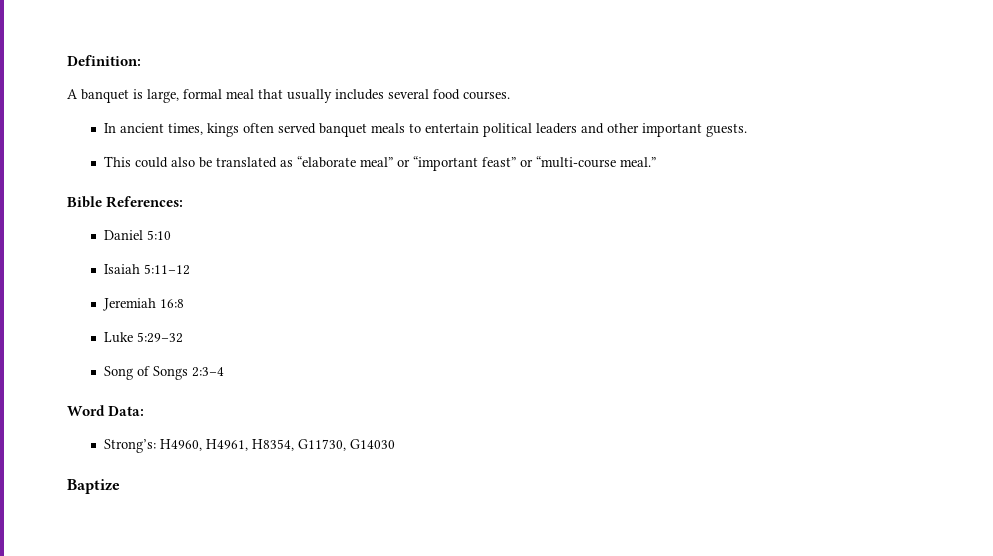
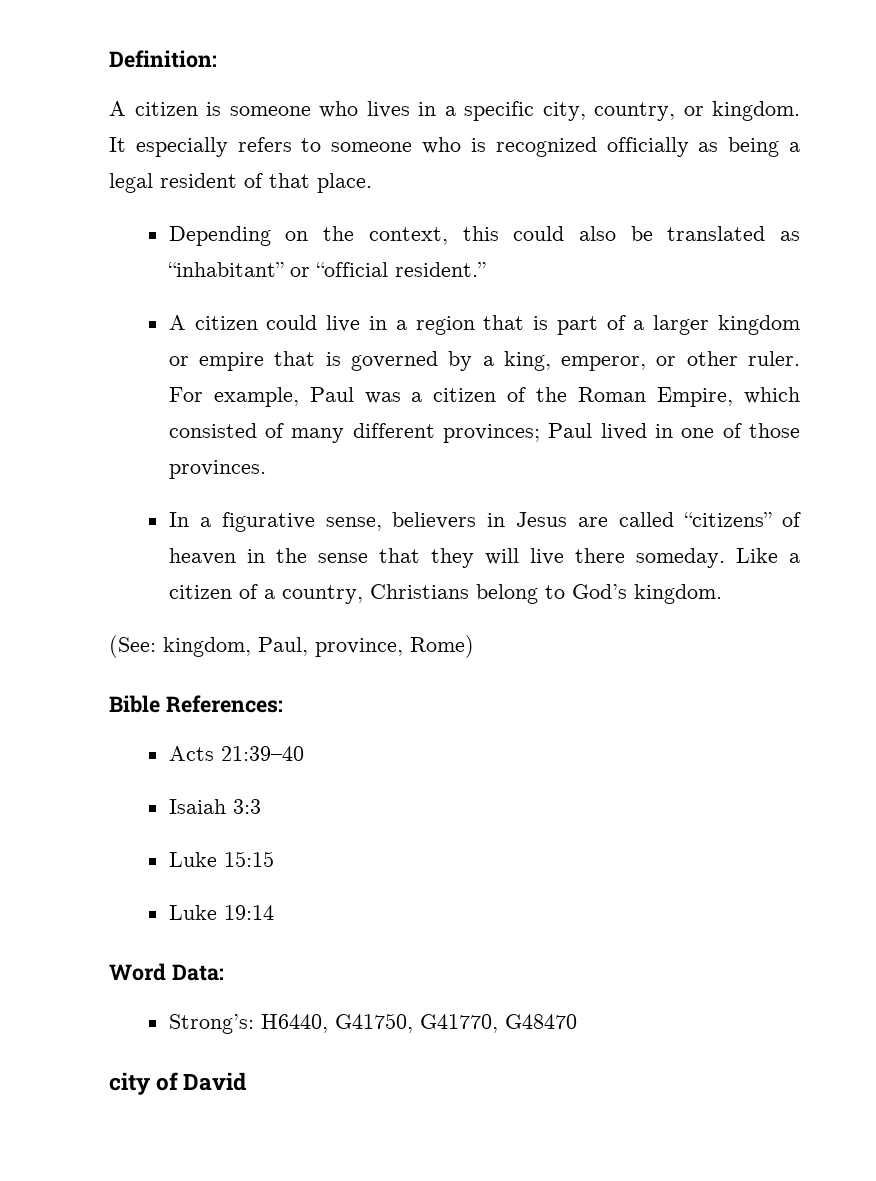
[81,89,510,103] [103,123,747,137] [103,156,131,167] banquet is large, formal meal that usually includes several food courses. // In ancient times, kings often served banquet meals to entertain political leaders and other important guests. // This -> [134,101,800,121] [109,137,801,157] [109,173,372,193] [168,226,499,246] citizen is someone who lives in a specific city, country, or kingdom. It especially refers to someone who is recognized officially as being a legal resident of that place. // Depending on the context, this
[296,156,656,171] “elaborate meal” or “important feast” or “multi-course meal.” -> [167,262,486,277] [168,315,800,335] [168,351,800,371] [168,387,800,407] [168,423,800,443] [168,460,266,479] [168,512,801,532] [168,548,801,568] [168,584,722,604] [109,635,474,658] “inhabitant” or “official resident.” // A citizen could live in a region that is part of a larger kingdom or empire that is governed by a king, emperor, or other ruler. For example, Paul was a citizen of the Roman Empire, which consisted of many different provinces; Paul lived in one of those provinces. // In a figurative sense, believers in Jesus are called “citizens” of heaven in the sense that they will live there someday. Like a citizen of a country, Christians belong to God’s kingdom. // (See: kingdom, Paul, province, Rome)
[103,230,171,240] Daniel 5:10 -> [168,746,304,761] Acts 21:39–40
[143,264,190,275] [102,298,184,311] [103,332,183,343] [103,366,224,380] [67,405,145,416] [103,439,395,453] [67,479,120,494] 5:11–12 // Jeremiah 16:8 // Luke 5:29–32 // Song of Songs 2:3–4 // Word Data: // Strong’s: H4960, H4961, H8354, G11730, G14030 // Baptize -> [232,799,261,814] [168,851,274,867] [168,905,274,920] [109,963,224,981] [168,1013,577,1034] [109,1072,247,1095] 3:3 // Luke 15:15 // Luke 19:14 // Word Data: // Strong’s: H6440, G41750, G41770, G48470 // city of David

